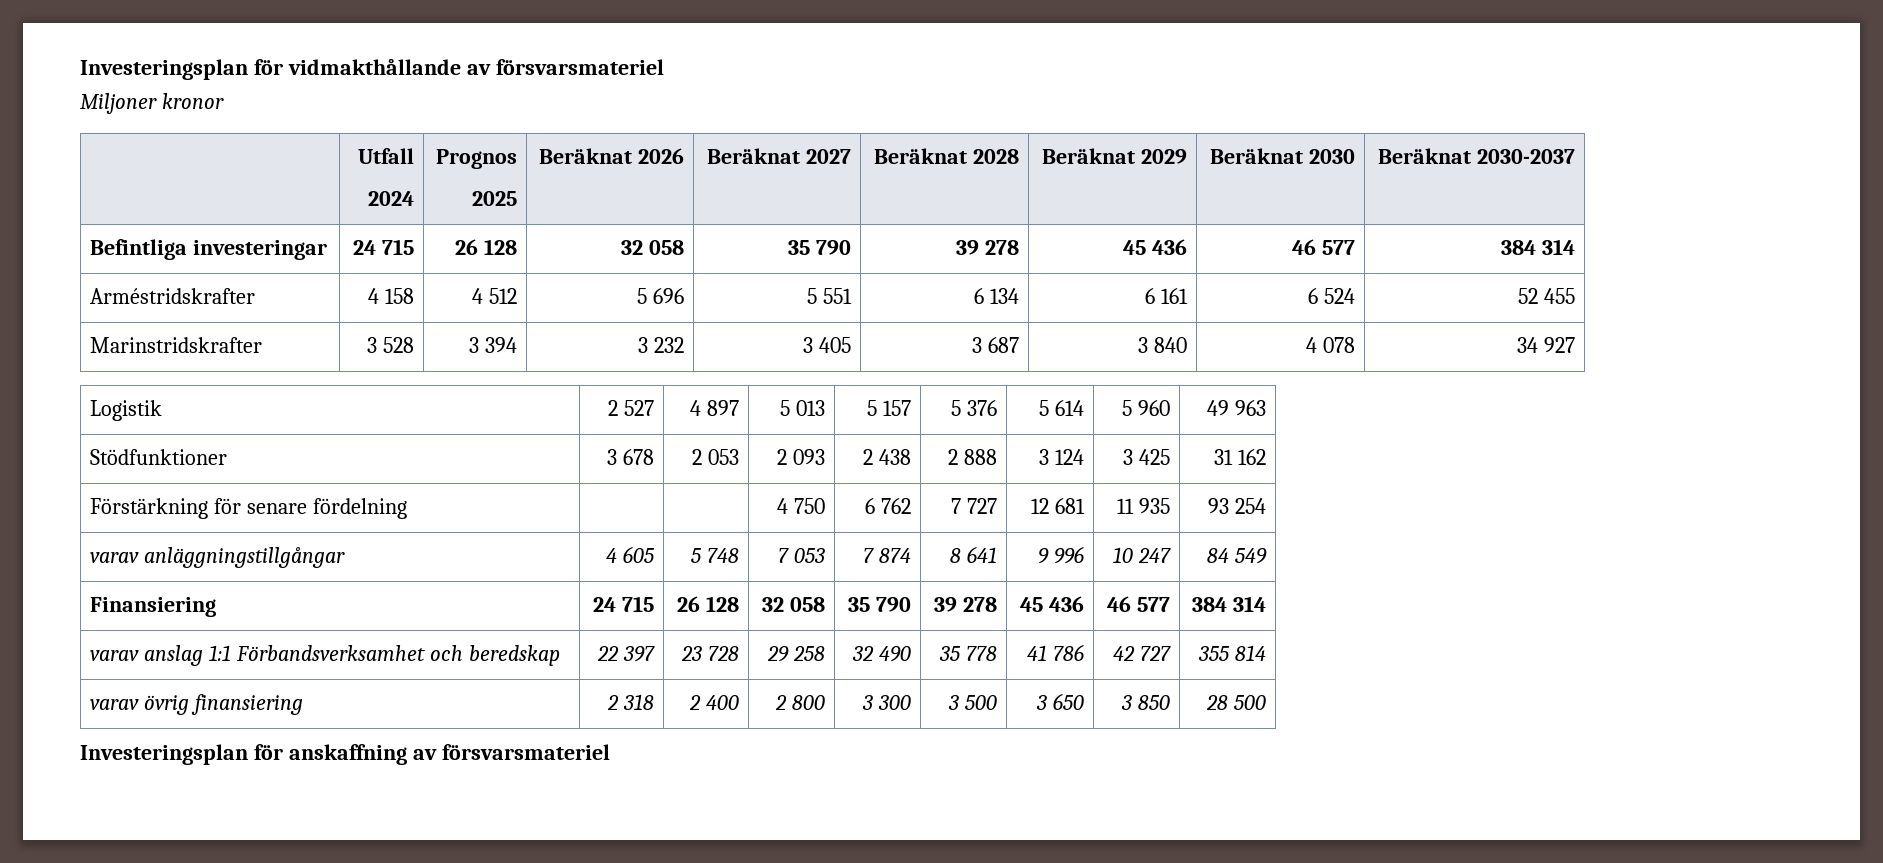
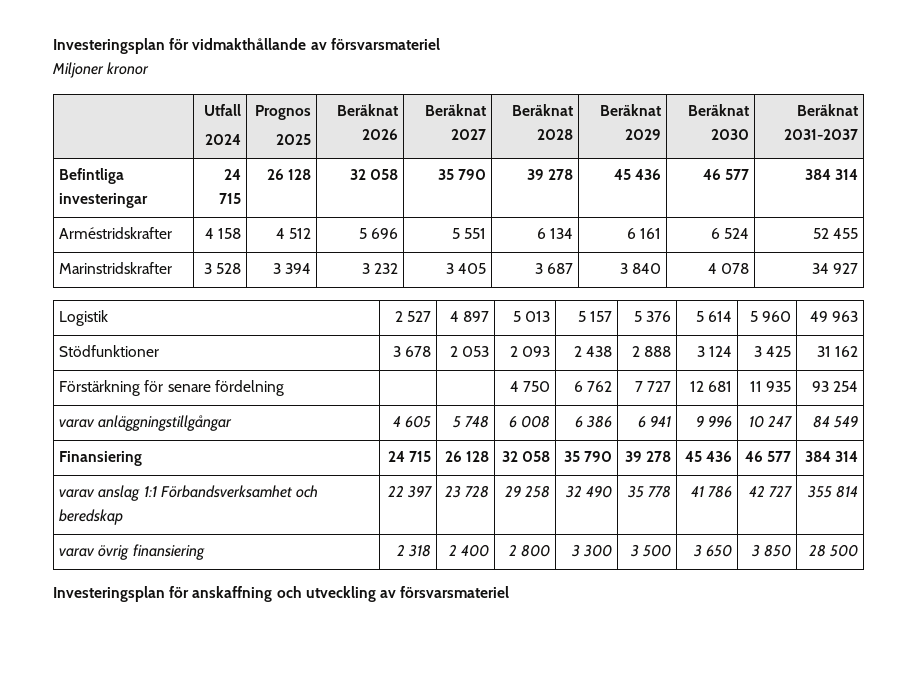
[1476,149,1575,164] 2030-2037 -> [783,129,858,140] 2031-2037
[777,548,825,563] [862,548,911,563] [949,546,997,563] 7 053 | 7 874 | 8 641 -> [508,415,550,428] [574,415,612,428] [637,415,671,428] 6 008 | 6 386 | 6 941
(407, 754) none -> [276,586,376,602] och utveckling

